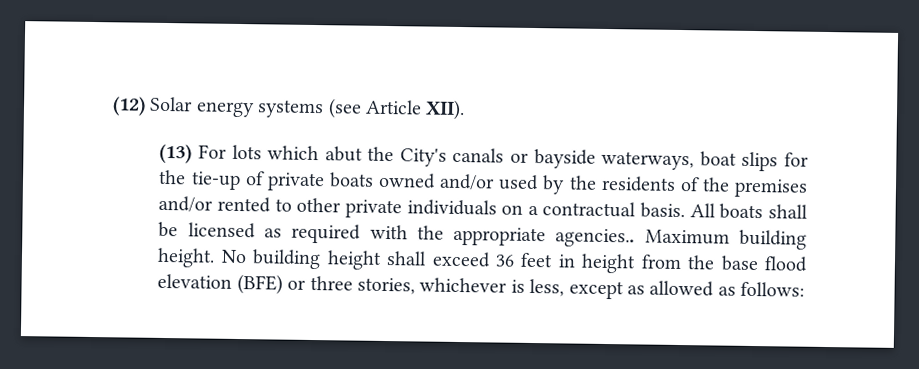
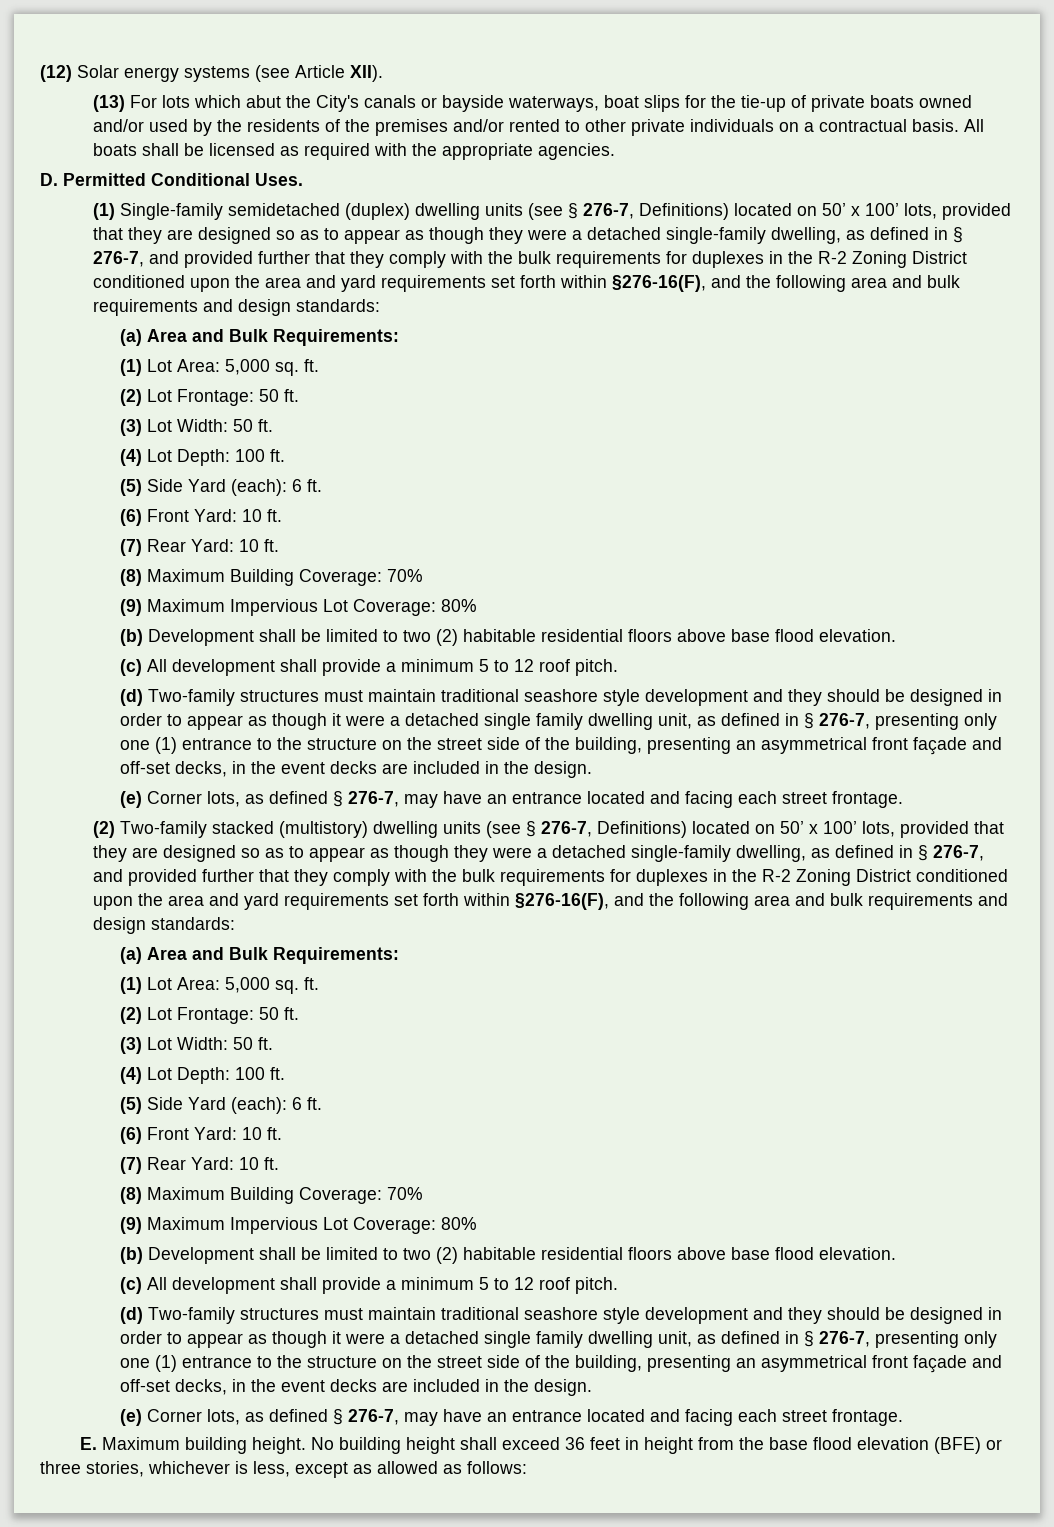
[555,228,636,248] agencies.. -> [538,143,616,160] [40,173,303,186] [93,203,1012,220] [93,227,964,244] [93,251,968,268] [93,275,961,292] [93,299,381,316] [119,329,399,346] [119,359,319,376] [119,389,299,406] [119,419,273,436] [119,449,285,466] [119,479,322,496] [119,509,282,526] [119,539,279,556] [119,569,423,586] [119,599,477,616] [119,629,896,646] [119,659,618,676] [119,689,1002,706] [119,713,997,730] [119,737,1002,755] [119,761,592,778] [119,791,903,808] [93,821,1005,838] [93,845,985,862] [93,869,1009,886] [93,893,1009,910] [93,917,236,934] [119,947,399,964] [119,977,319,994] [119,1007,299,1024] [119,1037,273,1054] [119,1067,285,1084] [119,1097,322,1114] [119,1127,282,1144] [119,1157,279,1174] [119,1187,423,1204] [119,1217,477,1234] [119,1247,896,1264] [119,1277,618,1294] [119,1307,1002,1324] [119,1331,997,1348] [119,1355,1002,1373] [119,1379,592,1396] [119,1409,903,1426] [79,1437,97,1450] agencies. // D. Permitted Conditional Uses. // (1) Single-family semidetached (duplex) dwelling units (see § 276-7, Definitions) located on 50’ x 100’ lots, provided that they are designed so as to appear as though they were a detached single-family dwelling, as defined in § 276-7, and provided further that they comply with the bulk requirements for duplexes in the R-2 Zoning District conditioned upon the area and yard requirements set forth within §276-16(F), and the following area and bulk requirements and design standards: // (a) Area and Bulk Requirements: // (1) Lot Area: 5,000 sq. ft. // (2) Lot Frontage: 50 ft. // (3) Lot Width: 50 ft. // (4) Lot Depth: 100 ft. // (5) Side Yard (each): 6 ft. // (6) Front Yard: 10 ft. // (7) Rear Yard: 10 ft. // (8) Maximum Building Coverage: 70% // (9) Maximum Impervious Lot Coverage: 80% // (b) Development shall be limited to two (2) habitable residential floors above base flood elevation. // (c) All development shall provide a minimum 5 to 12 roof pitch. // (d) Two-family structures must maintain traditional seashore style development and they should be designed in order to appear as though it were a detached single family dwelling unit, as defined in § 276-7, presenting only one (1) entrance to the structure on the street side of the building, presenting an asymmetrical front façade and off-set decks, in the event decks are included in the design. // (e) Corner lots, as defined § 276-7, may have an entrance located and facing each street frontage. // (2) Two-family stacked (multistory) dwelling units (see § 276-7, Definitions) located on 50’ x 100’ lots, provided that they are designed so as to appear as though they were a detached single-family dwelling, as defined in § 276-7, and provided further that they comply with the bulk requirements for duplexes in the R-2 Zoning District conditioned upon the area and yard requirements set forth within §276-16(F), and the following area and bulk requirements and design standards: // (a) Area and Bulk Requirements: // (1) Lot Area: 5,000 sq. ft. // (2) Lot Frontage: 50 ft. // (3) Lot Width: 50 ft. // (4) Lot Depth: 100 ft. // (5) Side Yard (each): 6 ft. // (6) Front Yard: 10 ft. // (7) Rear Yard: 10 ft. // (8) Maximum Building Coverage: 70% // (9) Maximum Impervious Lot Coverage: 80% // (b) Development shall be limited to two (2) habitable residential floors above base flood elevation. // (c) All development shall provide a minimum 5 to 12 roof pitch. // (d) Two-family structures must maintain traditional seashore style development and they should be designed in order to appear as though it were a detached single family dwelling unit, as defined in § 276-7, presenting only one (1) entrance to the structure on the street side of the building, presenting an asymmetrical front façade and off-set decks, in the event decks are included in the design. // (e) Corner lots, as defined § 276-7, may have an entrance located and facing each street frontage. // E.

